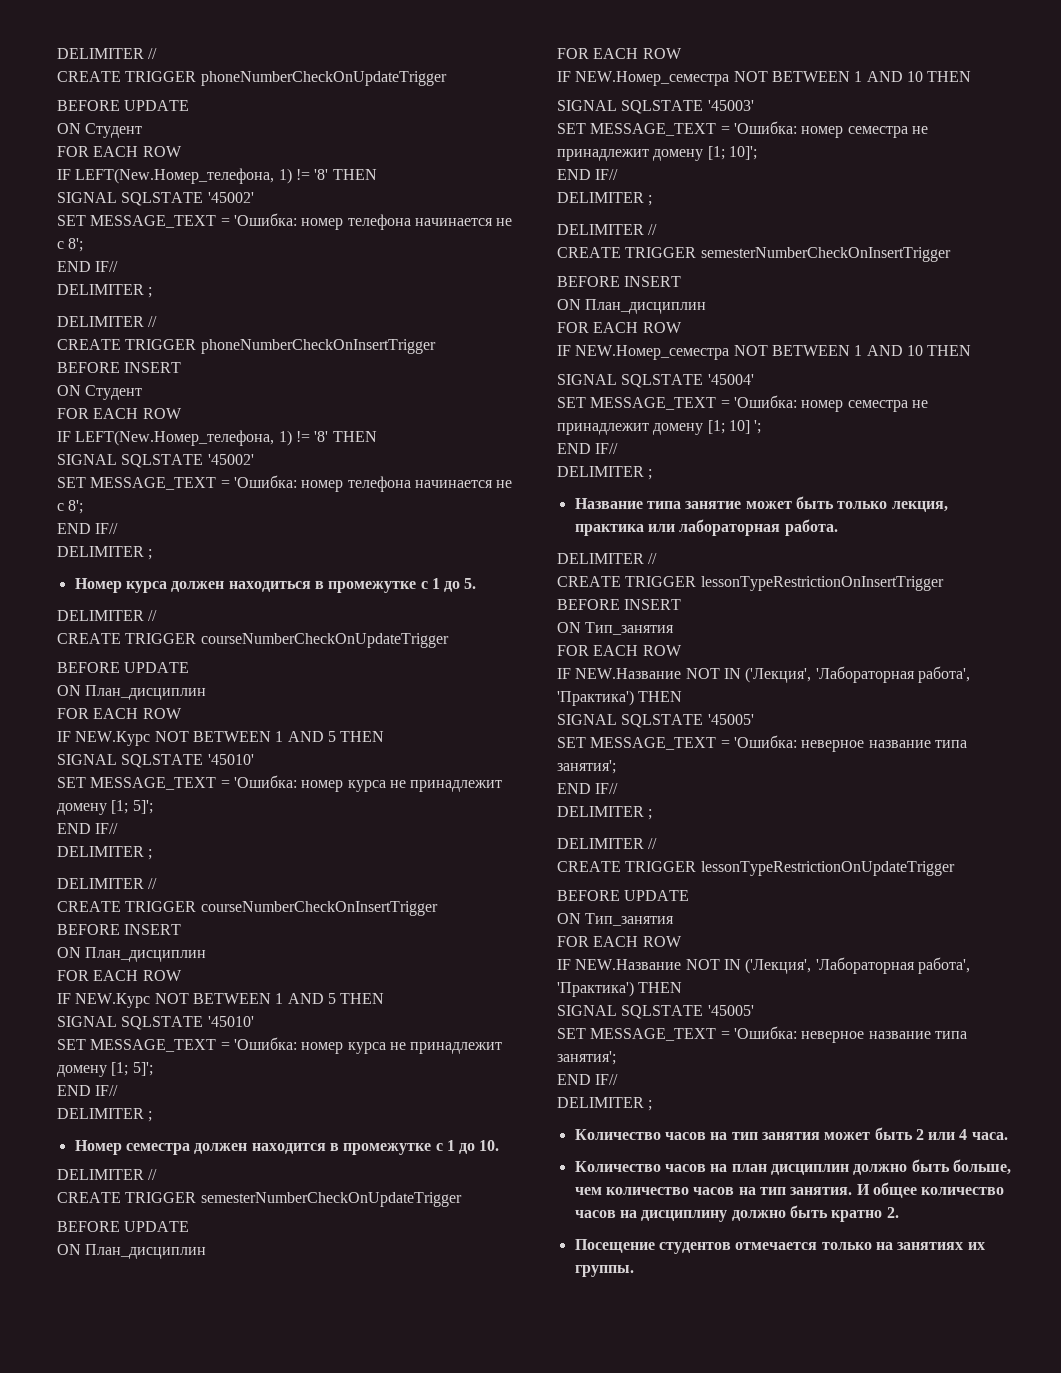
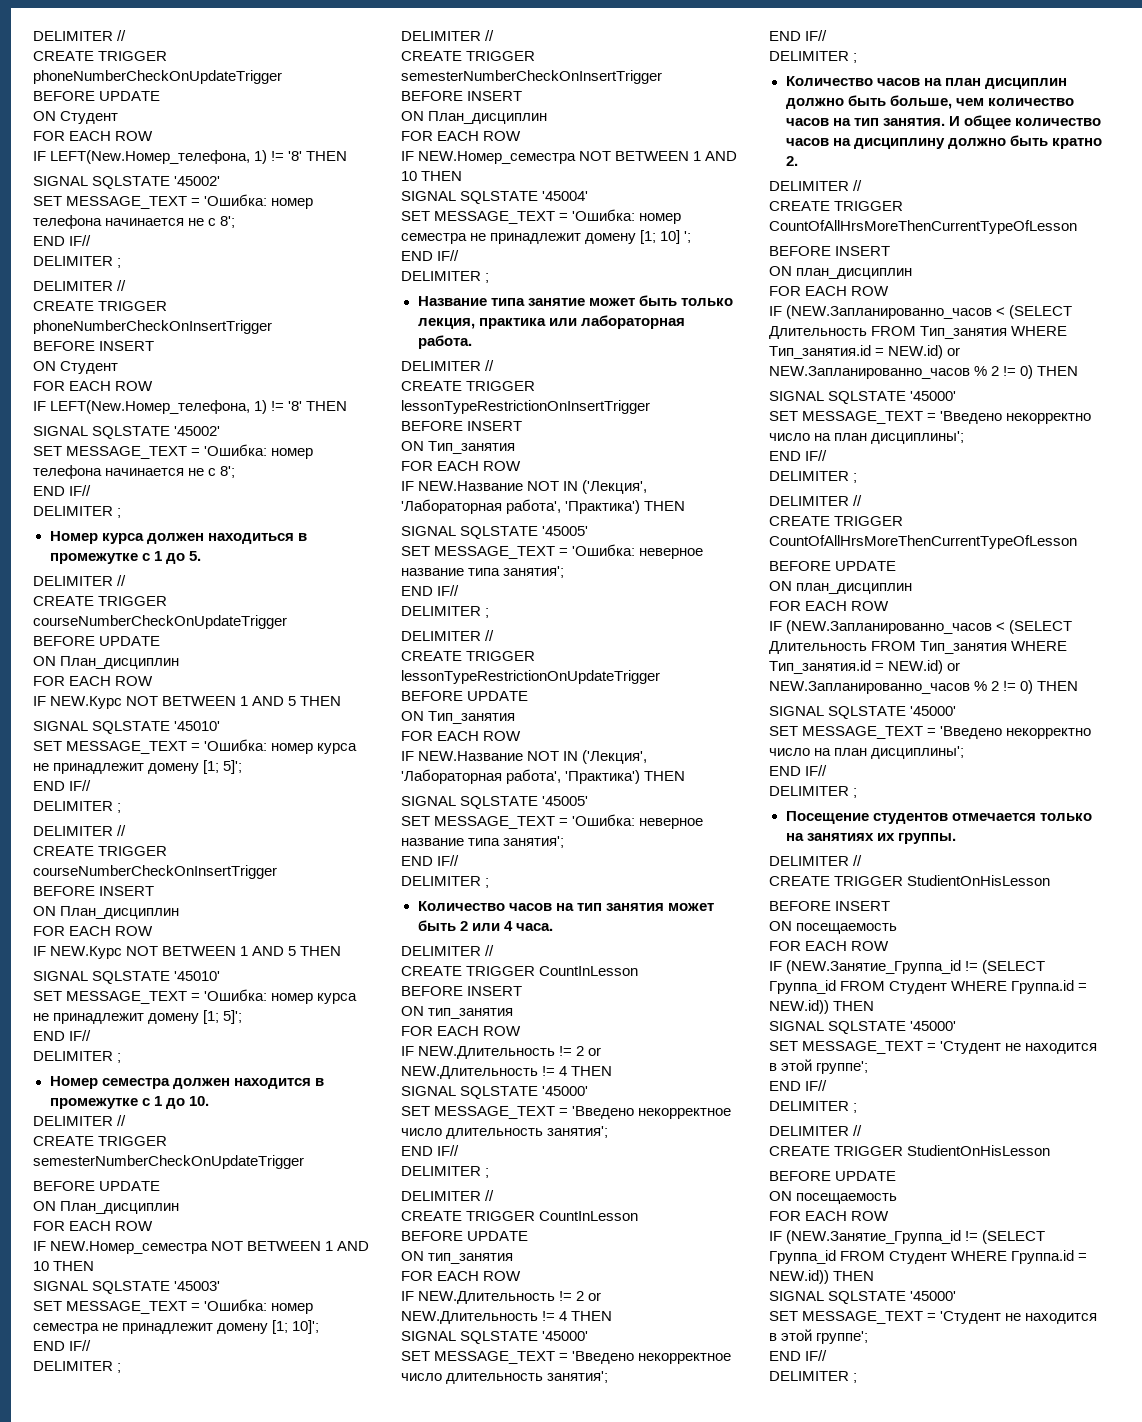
(1008, 1136) none -> [401,945,495,956] [401,966,639,976] [401,986,523,996] [401,1006,514,1019] [401,1026,522,1036] [401,1046,602,1059] [401,1066,613,1079] [401,1086,589,1099] [401,1106,732,1119] [401,1126,609,1139] [401,1145,460,1156] [401,1166,490,1178] [401,1190,495,1201] [401,1211,639,1221] [401,1231,529,1241] [401,1251,514,1264] [401,1271,522,1281] [401,1291,602,1304] [401,1311,613,1324] [401,1331,589,1344] [401,1351,732,1364] [401,1371,609,1384] [769,30,828,41] [769,51,858,63] // DELIMITER // // CREATE TRIGGER CountInLesson // BEFORE INSERT // ON тип_занятия // FOR EACH ROW // IF NEW.Длительность != 2 or NEW.Длительность != 4 THEN // SIGNAL SQLSTATE '45000' // SET MESSAGE_TEXT = 'Введено некорректное число длительность занятия'; // END IF// // DELIMITER ; // DELIMITER // // CREATE TRIGGER CountInLesson // BEFORE UPDATE // ON тип_занятия // FOR EACH ROW // IF NEW.Длительность != 2 or NEW.Длительность != 4 THEN // SIGNAL SQLSTATE '45000' // SET MESSAGE_TEXT = 'Введено некорректное число длительность занятия'; // END IF// // DELIMITER ;
(899, 1212) none -> [769,180,863,191] [769,201,904,211] [769,220,1077,234] [769,246,891,256] [769,266,913,279] [769,286,890,296] [769,305,1073,319] [769,326,1068,339] [769,345,961,359] [769,365,1079,379] [769,391,957,404] [769,411,1092,424] [769,431,965,444] [769,450,828,461] [769,471,858,483] [769,495,863,506] [769,516,904,526] [769,535,1077,549] [769,561,897,571] [769,581,913,594] [769,601,890,611] [769,620,1073,634] [769,641,1068,654] [769,660,961,674] [769,680,1079,694] [769,706,957,719] [769,726,1092,739] [769,746,965,759] [769,765,828,776] [769,786,858,798] // DELIMITER // // CREATE TRIGGER CountOfAllHrsMoreThenCurrentTypeOfLesson // BEFORE INSERT // ON план_дисциплин // FOR EACH ROW // IF (NEW.Запланированно_часов < (SELECT Длительность FROM Тип_занятия WHERE Тип_занятия.id = NEW.id) or NEW.Запланированно_часов % 2 != 0) THEN // SIGNAL SQLSTATE '45000' // SET MESSAGE_TEXT = 'Введено некорректно число на план дисциплины'; // END IF// // DELIMITER ; // DELIMITER // // CREATE TRIGGER CountOfAllHrsMoreThenCurrentTypeOfLesson // BEFORE UPDATE // ON план_дисциплин // FOR EACH ROW // IF (NEW.Запланированно_часов < (SELECT Длительность FROM Тип_занятия WHERE Тип_занятия.id = NEW.id) or NEW.Запланированно_часов % 2 != 0) THEN // SIGNAL SQLSTATE '45000' // SET MESSAGE_TEXT = 'Введено некорректно число на план дисциплины'; // END IF// // DELIMITER ;
(634, 1271) none -> [769,855,863,866] [769,875,1051,886] [769,901,891,911] [769,921,898,934] [769,941,890,951] [769,960,1046,974] [769,980,1088,994] [769,1000,875,1014] [769,1021,957,1034] [769,1041,1098,1054] [769,1059,869,1074] [769,1080,828,1091] [769,1101,858,1113] [769,1125,863,1136] [769,1145,1051,1156] [769,1171,897,1181] [769,1191,898,1204] [769,1211,890,1221] [769,1230,1046,1244] [769,1250,1088,1264] [769,1270,875,1284] [769,1291,957,1304] [769,1311,1098,1324] [769,1329,869,1344] [769,1350,828,1361] [769,1371,858,1383] // DELIMITER // // CREATE TRIGGER StudientOnHisLesson // BEFORE INSERT // ON посещаемость // FOR EACH ROW // IF (NEW.Занятие_Группа_id != (SELECT Группа_id FROM Студент WHERE Группа.id = NEW.id)) THEN // SIGNAL SQLSTATE '45000' // SET MESSAGE_TEXT = 'Студент не находится в этой группе'; // END IF// // DELIMITER ; // DELIMITER // // CREATE TRIGGER StudientOnHisLesson // BEFORE UPDATE // ON посещаемость // FOR EACH ROW // IF (NEW.Занятие_Группа_id != (SELECT Группа_id FROM Студент WHERE Группа.id = NEW.id)) THEN // SIGNAL SQLSTATE '45000' // SET MESSAGE_TEXT = 'Студент не находится в этой группе'; // END IF// // DELIMITER ;

